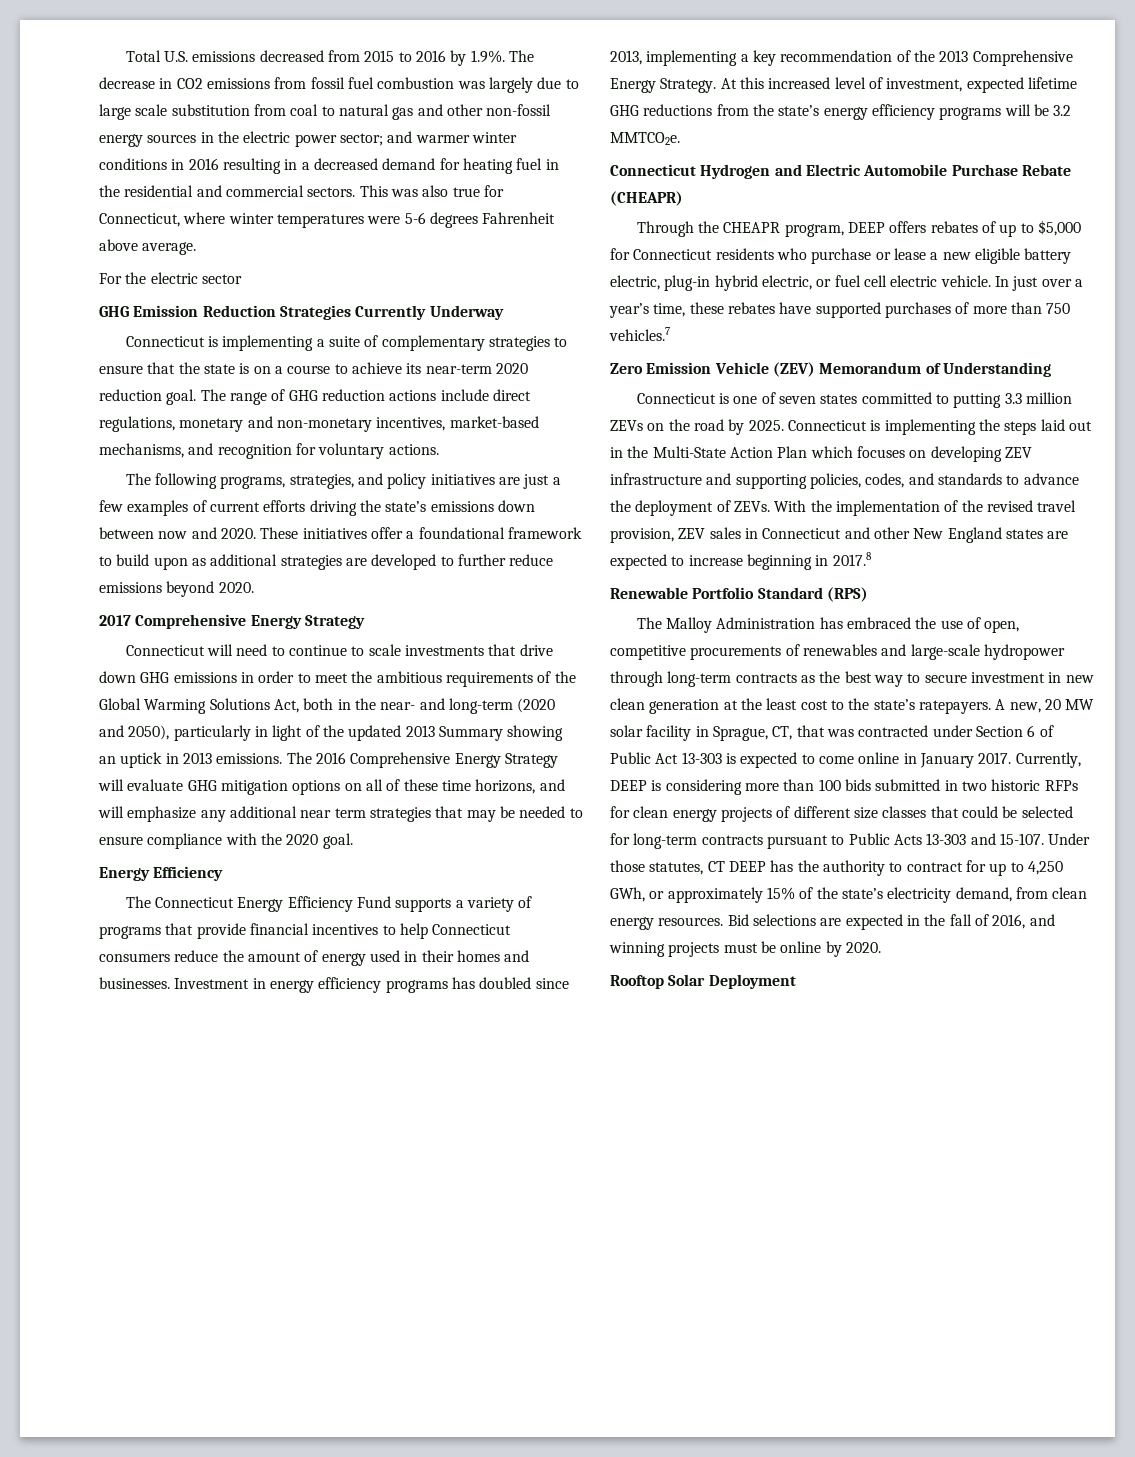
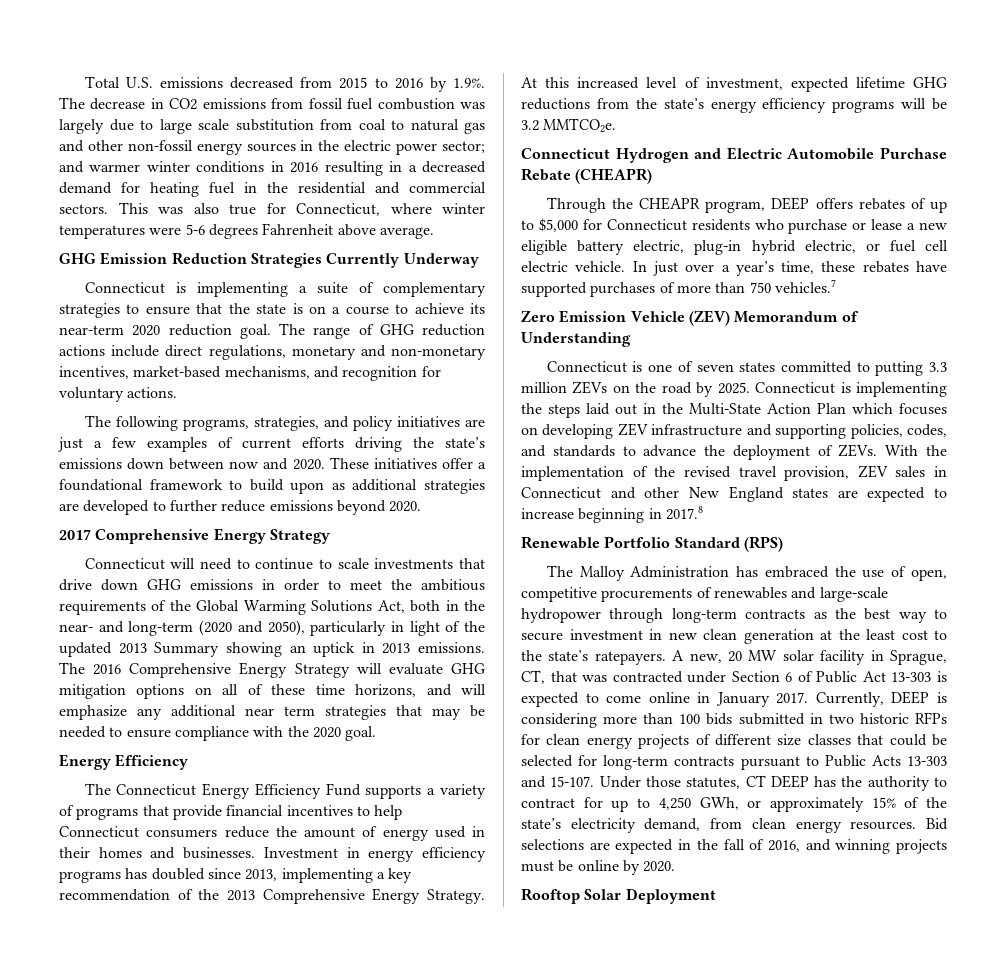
[99,272,242,284] // For the electric sector -> (434, 233) none

